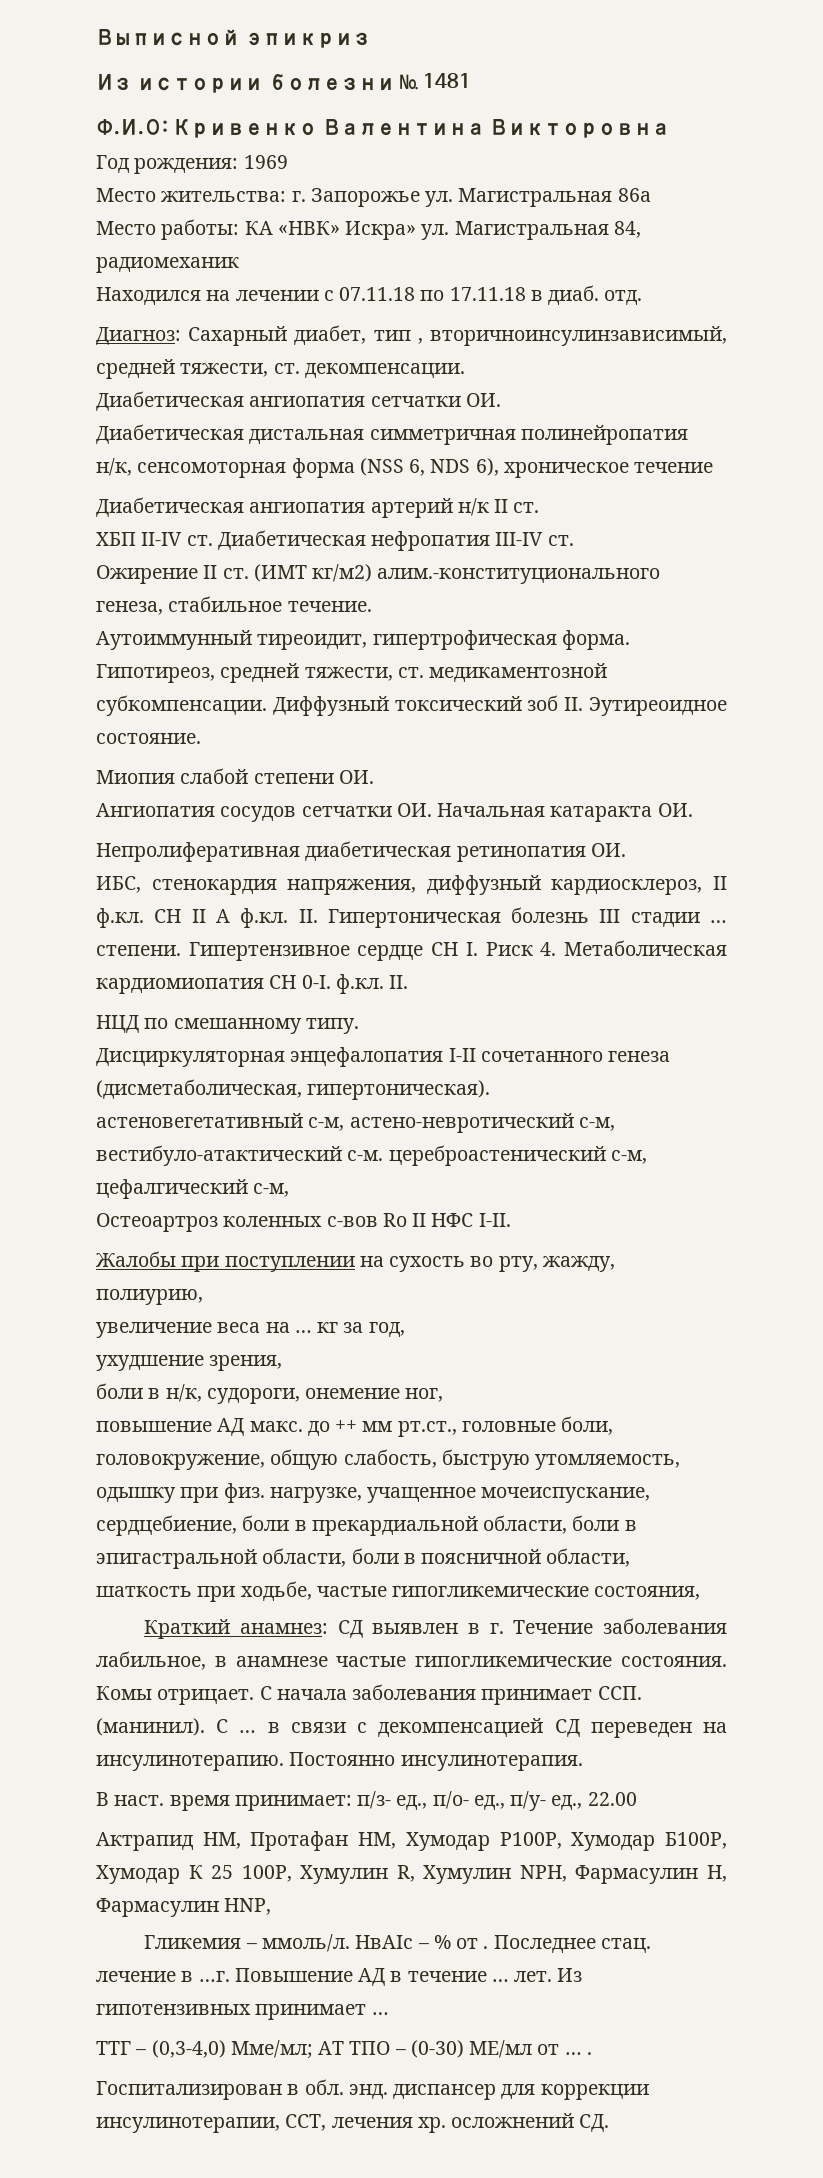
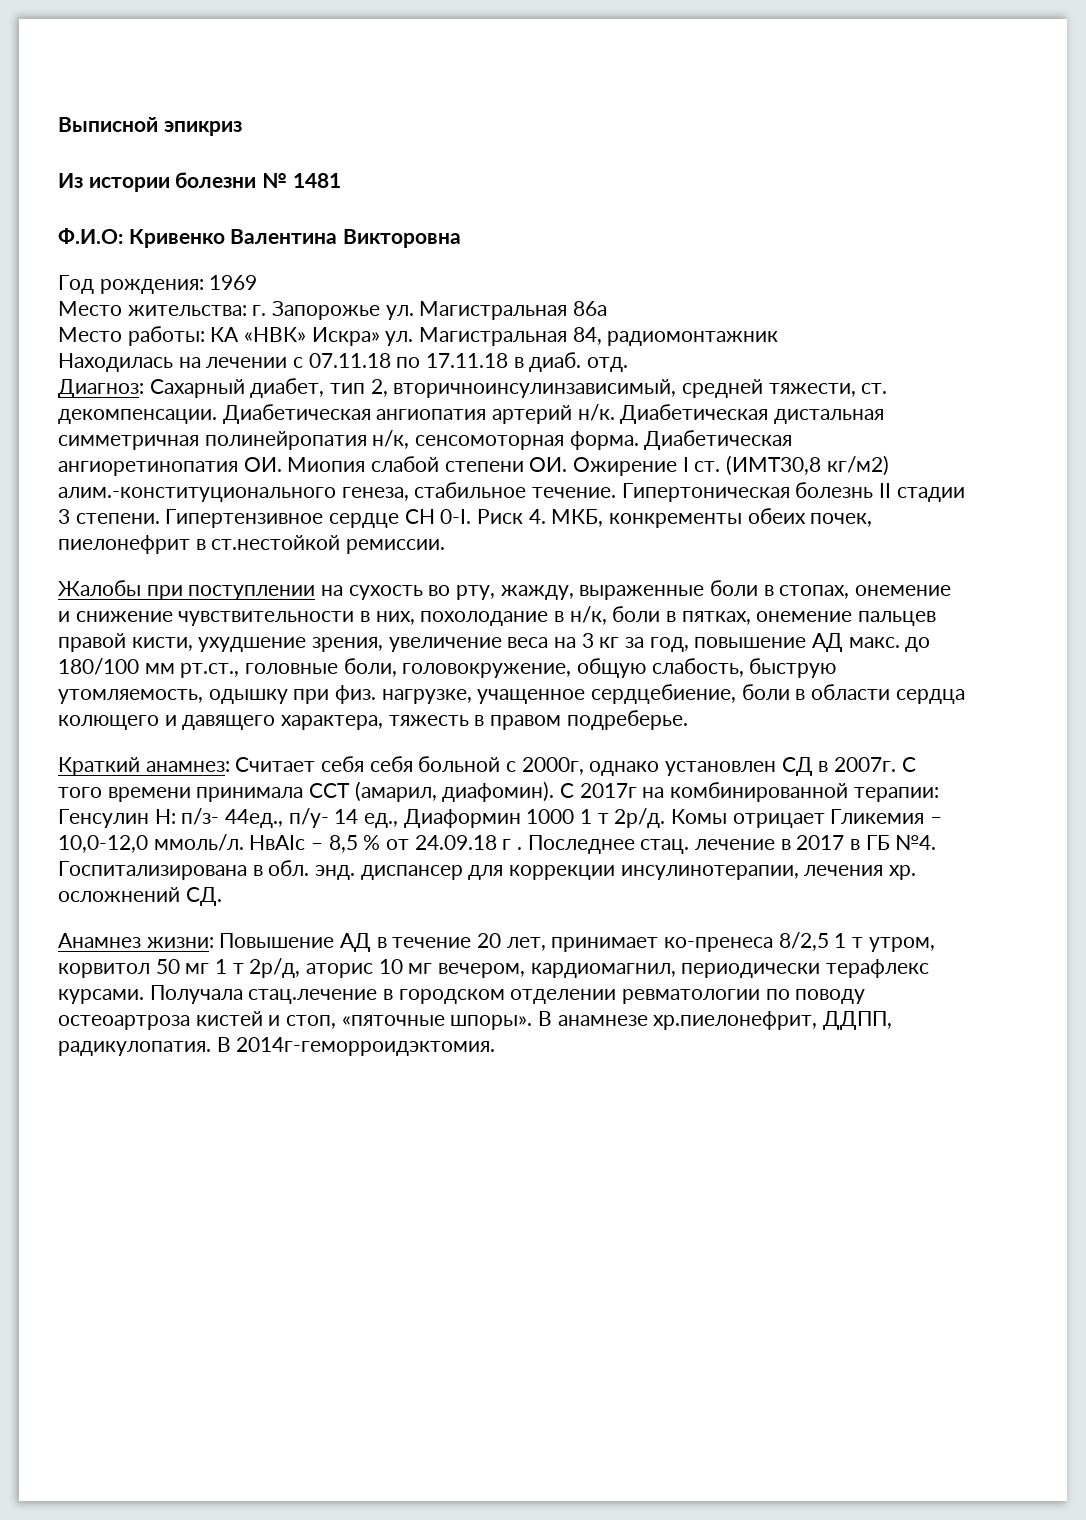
[96,257,239,273] [96,287,201,305] радиомеханик // Находился -> [607,331,779,346] [58,353,173,372] радиомонтажник // Находилась
[417,338,423,344] , -> [370,379,388,397] 2,
[96,391,501,411] // Диабетическая ангиопатия сетчатки ОИ. // -> [222,404,615,424] Диабетическая ангиопатия артерий н/к.
[291,458,714,478] [96,497,540,518] [96,530,574,551] [96,564,307,584] форма (NSS 6, NDS 6), хроническое течение // Диабетическая ангиопатия артерий н/к II ст. // ХБП II-IV ст. Диабетическая нефропатия III-IV ст. // Ожирение II ст. (ИМТ -> [569,430,793,450] [58,455,822,476] форма. Диабетическая ангиоретинопатия ОИ. Миопия слабой степени ОИ. Ожирение I ст. (ИМТ30,8
[96,630,630,650] [96,663,608,683] [96,695,727,716] [96,733,201,744] [96,768,374,784] [96,803,693,822] [96,841,626,862] [96,875,728,895] [96,907,727,928] // Аутоиммунный тиреоидит, гипертрофическая форма. Гипотиреоз, средней тяжести, ст. медикаментозной субкомпенсации. Диффузный токсический зоб II. Эутиреоидное состояние. // Миопия слабой степени ОИ. // Ангиопатия сосудов сетчатки ОИ. Начальная катаракта ОИ. // Непролиферативная диабетическая ретинопатия ОИ. // ИБС, стенокардия напряжения, диффузный кардиосклероз, II ф.кл. СН II А ф.кл. II. Гипертоническая болезнь III стадии … -> [621,482,965,502] [58,509,70,524] Гипертоническая болезнь II стадии 3
[465,942,478,956] I. -> [440,509,472,524] 0-I.
[564,940,727,956] [96,974,409,994] [96,1015,359,1034] [96,1047,671,1067] [96,1079,491,1100] [96,1113,615,1133] [96,1145,647,1166] [96,1179,290,1199] [96,1213,511,1232] Метаболическая кардиомиопатия СН 0-I. ф.кл. II. // НЦД по смешанному типу. // Дисциркуляторная энцефалопатия I-II сочетанного генеза (дисметаболическая, гипертоническая). // астеновегетативный с-м, астено-невротический с-м, вестибуло-атактический с-м. цереброастенический с-м, цефалгический с-м, // Остеоартроз коленных с-вов Rо II НФС I-II. -> [551,508,873,528] [58,535,446,554] МКБ, конкременты обеих почек, пиелонефрит в ст.нестойкой ремиссии.
[96,1289,203,1305] полиурию, // -> [579,580,952,600] [58,606,937,626] [58,633,384,652] выраженные боли в стопах, онемение и снижение чувствительности в них, похолодание в н/к, боли в пятках, онемение пальцев правой кисти, ухудшение зрения,
[294,1330,312,1333] … -> [581,633,594,648] 3
[96,1355,283,1371] [96,1383,444,1404] // ухудшение зрения, // боли в н/к, судороги, онемение ног, // -> (689, 644) none
[335,1420,358,1432] ++ -> [58,658,139,675] 180/100
[481,1487,651,1503] мочеиспускание, -> (586, 696) none
[311,1515,637,1536] [96,1548,631,1569] [96,1581,701,1602] [144,1618,727,1639] [96,1651,727,1670] [96,1684,642,1705] [96,1718,727,1738] [96,1752,583,1771] [96,1791,637,1811] [96,1831,727,1851] [96,1865,727,1884] [96,1898,272,1917] прекардиальной области, боли в эпигастральной области, боли в поясничной области, шаткость при ходьбе, частые гипогликемические состояния, // Краткий анамнез: СД выявлен в г. Течение заболевания лабильное, в анамнезе частые гипогликемические состояния. Комы отрицает. С начала заболевания принимает ССП. (манинил). С … в связи с декомпенсацией СД переведен на инсулинотерапию. Постоянно инсулинотерапия. // В наст. время принимает: п/з- ед., п/о- ед., п/у- ед., 22.00 // Актрапид НМ, Протафан НМ, Хумодар Р100Р, Хумодар Б100Р, Хумодар К 25 100Р, Хумулин R, Хумулин NРН, Фармасулин Н, Фармасулин НNР, // -> [811,684,965,704] [58,710,688,730] [58,756,916,776] [58,781,939,802] [58,808,825,828] области сердца колющего и давящего характера, тяжесть в правом подреберье. // Краткий анамнез: Считает себя себя больной с 2000г, однако установлен СД в 2007г. С того времени принимала ССТ (амарил, диафомин). С 2017г на комбинированной терапии: Генсулин Н: п/з- 44ед., п/у- 14 ед., Диаформин 1000 1 т 2р/д. Комы отрицает
(257, 1946) none -> [58,835,148,853] 10,0-12,0
(429, 1946) none -> [328,835,358,853] 8,5
(479, 1943) none -> [414,835,512,850] 24.09.18 г
[198,1968,583,1986] [96,2004,389,2020] [96,2040,592,2059] [96,2081,282,2100] …г. Повышение АД в течение … лет. Из гипотензивных принимает … // ТТГ – (0,3-4,0) Мме/мл; АТ ТПО – (0-30) МЕ/мл от … . // Госпитализирован -> [796,835,937,850] [58,861,247,880] 2017 в ГБ №4. Госпитализирована
[285,2114,327,2131] ССТ, -> (799, 872) none
(610, 2123) none -> [58,932,935,952] [58,958,930,978] [58,985,866,1004] [58,1011,893,1030] [58,1037,496,1056] // Анамнез жизни: Повышение АД в течение 20 лет, принимает ко-пренеса 8/2,5 1 т утром, корвитол 50 мг 1 т 2р/д, аторис 10 мг вечером, кардиомагнил, периодически терафлекс курсами. Получала стац.лечение в городском отделении ревматологии по поводу остеоартроза кистей и стоп, «пяточные шпоры». В анамнезе хр.пиелонефрит, ДДПП, радикулопатия. В 2014г-геморроидэктомия.

